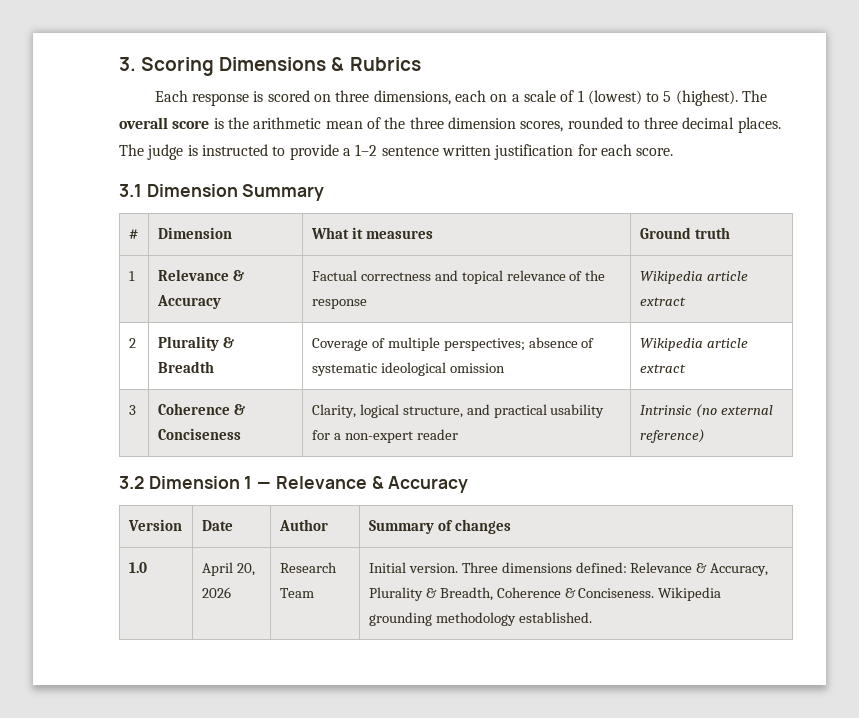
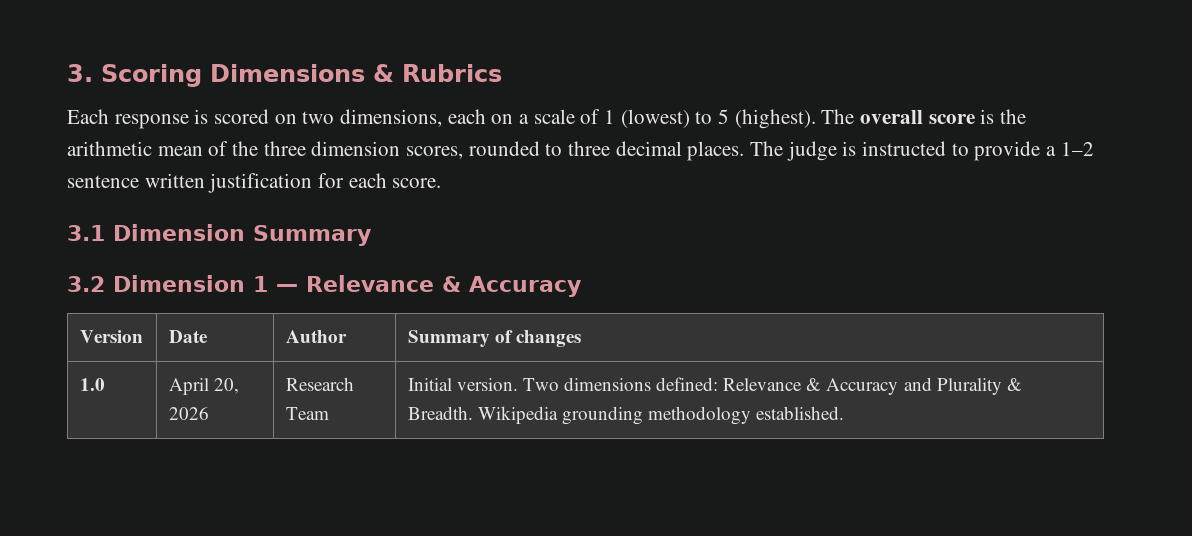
[335,90,370,102] three -> [302,111,335,124] two
[128,229,138,239] [157,227,232,239] [310,227,433,239] [639,227,730,239] [128,271,135,281] [157,269,244,281] [156,295,221,309] [311,270,606,284] [311,299,367,309] [639,271,748,284] [639,297,686,306] [128,338,136,348] [157,336,234,351] [157,361,214,373] [311,337,595,351] [311,362,505,376] [639,338,748,351] [639,364,686,373] [128,405,136,415] [157,403,245,415] [157,428,241,440] [311,404,605,418] [311,429,458,443] [639,404,773,418] [639,429,705,443] // # | Dimension | What it measures | Ground truth // 1 | Relevance & Accuracy | Factual correctness and topical relevance of the response | Wikipedia article extract // 2 | Plurality & Breadth | Coverage of multiple perspectives; absence of systematic ideological omission | Wikipedia article extract // 3 | Coherence & Conciseness | Clarity, logical structure, and practical usability for a non-expert reader | Intrinsic (no external reference) -> (371, 235) none
[461,562,498,573] Three -> [522,378,559,391] Two
[710,563,769,576] [368,587,655,601] Accuracy, Plurality & Breadth, Coherence & Conciseness. -> [826,377,1022,395] [407,406,473,420] Accuracy and Plurality & Breadth.

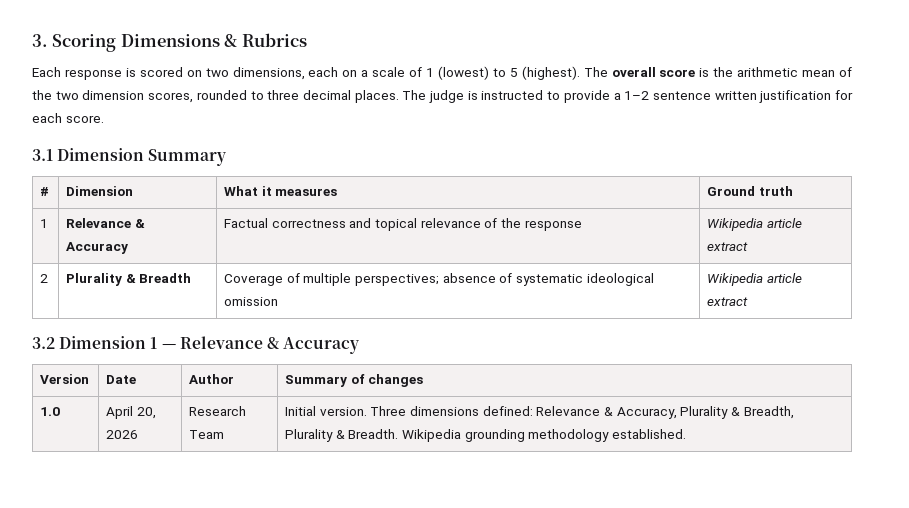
[263,141,306,156] three -> [55,91,79,100] two
(371, 235) none -> [40,187,50,196] [66,186,134,196] [224,186,338,196] [707,186,793,196] [40,219,49,228] [66,218,145,228] [66,242,129,254] [224,218,582,231] [707,218,802,231] [707,242,749,251] [40,274,49,283] [66,273,192,286] [224,273,654,286] [224,297,279,306] [707,273,802,286] [707,297,749,306] // # | Dimension | What it measures | Ground truth // 1 | Relevance & Accuracy | Factual correctness and topical relevance of the response | Wikipedia article extract // 2 | Plurality & Breadth | Coverage of multiple perspectives; absence of systematic ideological omission | Wikipedia article extract
[522,378,559,391] Two -> [370,406,407,416] Three
[826,377,932,395] Accuracy and -> [616,406,794,419] Accuracy, Plurality & Breadth,

